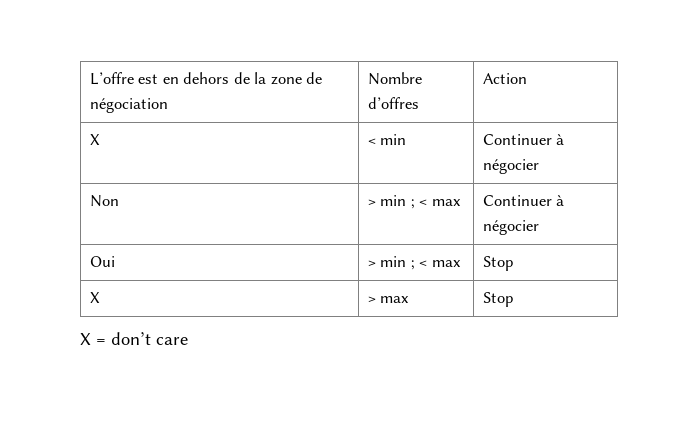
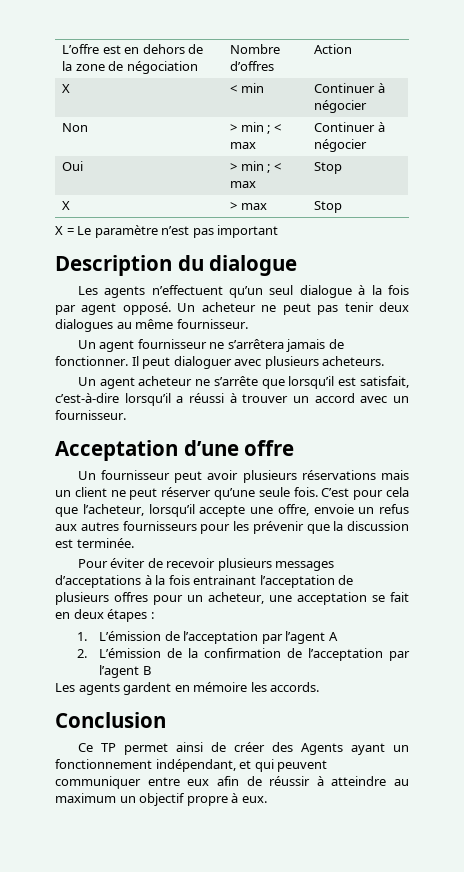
[111,332,188,345] don’t care -> [77,225,279,238] [55,255,298,276] [77,285,409,298] [55,302,410,315] [55,319,248,332] [77,339,344,352] [55,356,385,369] [77,376,409,389] [55,393,409,406] [55,410,126,420] [55,440,295,461] [77,470,410,483] [55,487,410,500] [55,504,409,517] [55,521,409,534] [55,538,134,548] [77,558,335,571] [55,575,354,588] [55,592,409,605] [55,609,154,622] [77,631,338,644] [77,648,410,661] [99,665,151,678] [55,682,320,695] [55,712,166,728] [77,742,409,755] [55,759,328,772] [55,776,409,789] [55,793,267,806] Le paramètre n’est pas important // Description du dialogue // Les agents n’effectuent qu’un seul dialogue à la fois par agent opposé. Un acheteur ne peut pas tenir deux dialogues au même fournisseur. // Un agent fournisseur ne s’arrêtera jamais de fonctionner. Il peut dialoguer avec plusieurs acheteurs. // Un agent acheteur ne s’arrête que lorsqu’il est satisfait, c’est-à-dire lorsqu’il a réussi à trouver un accord avec un fournisseur. // Acceptation d’une offre // Un fournisseur peut avoir plusieurs réservations mais un client ne peut réserver qu’une seule fois. C’est pour cela que l’acheteur, lorsqu’il accepte une offre, envoie un refus aux autres fournisseurs pour les prévenir que la discussion est terminée. // Pour éviter de recevoir plusieurs messages d’acceptations à la fois entrainant l’acceptation de plusieurs offres pour un acheteur, une acceptation se fait en deux étapes : // 1. L’émission de l’acceptation par l’agent A // 2. L’émission de la confirmation de l’acceptation par l’agent B // Les agents gardent en mémoire les accords. // Conclusion // Ce TP permet ainsi de créer des Agents ayant un fonctionnement indépendant, et qui peuvent communiquer entre eux afin de réussir à atteindre au maximum un objectif propre à eux.

